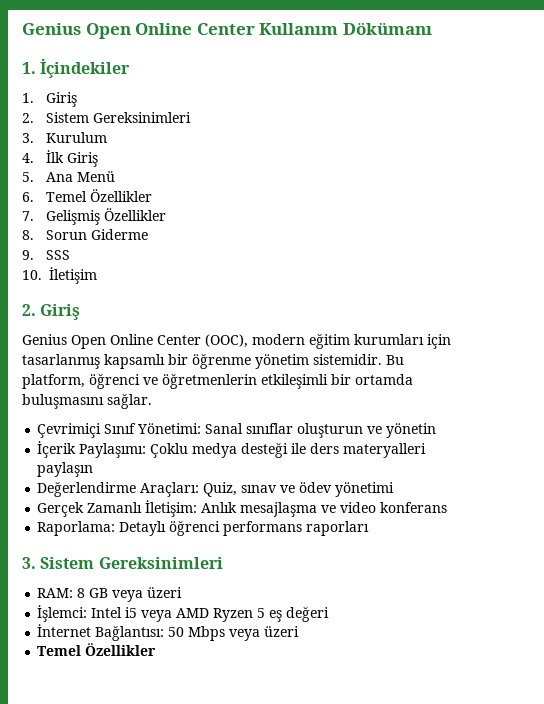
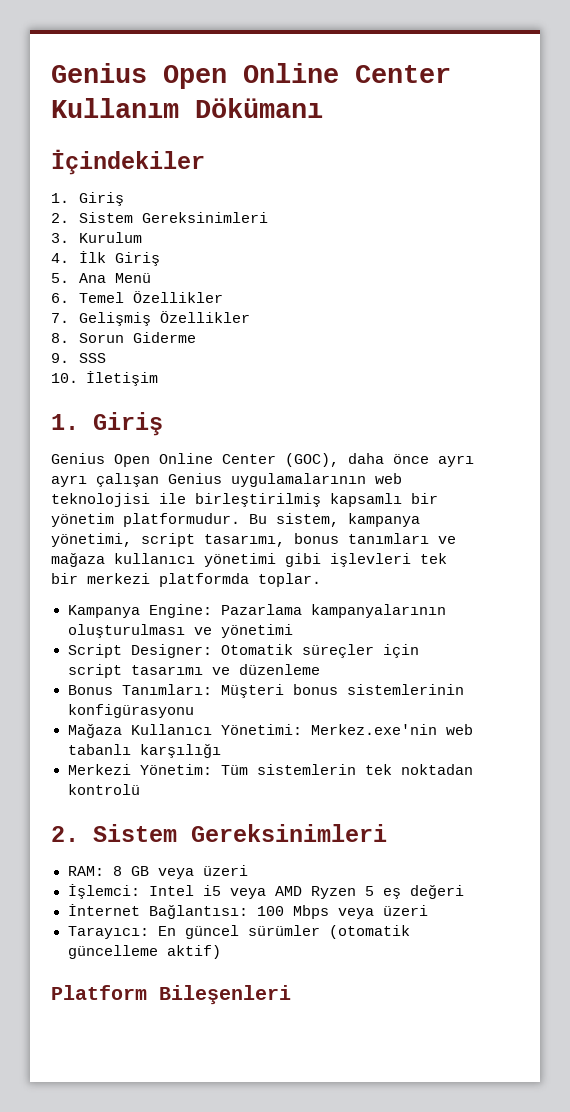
[22,62,36,74] 1. -> (323, 108) none
[22,304,36,316] 2. -> [51,414,79,430] 1.
[205,333,451,349] [22,353,404,369] [22,373,413,389] [22,393,152,409] [37,423,437,438] [37,441,427,458] [37,462,94,477] [37,481,395,497] [37,500,448,517] [37,520,370,536] [22,557,36,569] (OOC), modern eğitim kurumları için tasarlanmış kapsamlı bir öğrenme yönetim sistemidir. Bu platform, öğrenci ve öğretmenlerin etkileşimli bir ortamda buluşmasını sağlar. // Çevrimiçi Sınıf Yönetimi: Sanal sınıflar oluşturun ve yönetin // İçerik Paylaşımı: Çoklu medya desteği ile ders materyalleri paylaşın // Değerlendirme Araçları: Quiz, sınav ve ödev yönetimi // Gerçek Zamanlı İletişim: Anlık mesajlaşma ve video konferans // Raporlama: Detaylı öğrenci performans raporları // 3. -> [285,453,474,467] [51,473,402,487] [51,493,438,507] [51,513,420,527] [51,533,456,547] [51,552,447,567] [51,573,321,587] [67,604,446,618] [67,624,293,638] [67,644,419,658] [67,664,320,678] [67,684,464,698] [67,704,194,718] [67,723,473,738] [67,743,221,758] [67,764,473,775] [67,784,140,795] [51,826,79,842] (GOC), daha önce ayrı ayrı çalışan Genius uygulamalarının web teknolojisi ile birleştirilmiş kapsamlı bir yönetim platformudur. Bu sistem, kampanya yönetimi, script tasarımı, bonus tanımları ve mağaza kullanıcı yönetimi gibi işlevleri tek bir merkezi platformda toplar. // Kampanya Engine: Pazarlama kampanyalarının oluşturulması ve yönetimi // Script Designer: Otomatik süreçler için script tasarımı ve düzenleme // Bonus Tanımları: Müşteri bonus sistemlerinin konfigürasyonu // Mağaza Kullanıcı Yönetimi: Merkez.exe'nin web tabanlı karşılığı // Merkezi Yönetim: Tüm sistemlerin tek noktadan kontrolü // 2.
[168,627,185,637] 50 -> [256,906,284,916] 100
[37,643,157,656] Temel Özellikler -> [67,925,410,939] [67,945,221,959] [51,985,291,1005] Tarayıcı: En güncel sürümler (otomatik güncelleme aktif) // Platform Bileşenleri

